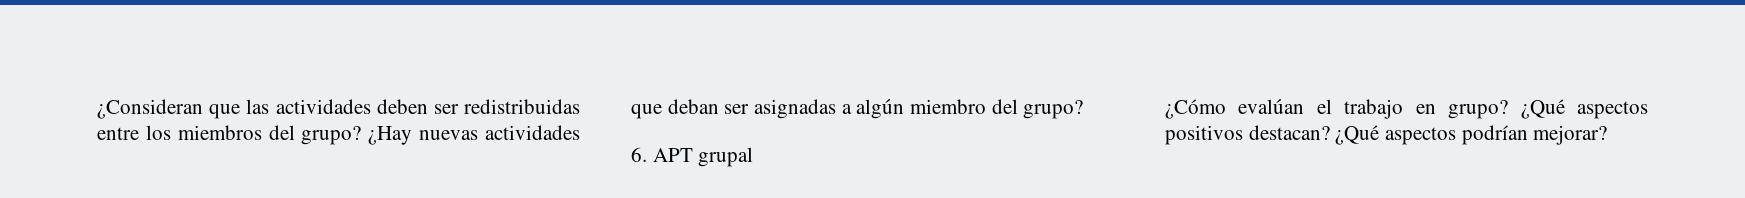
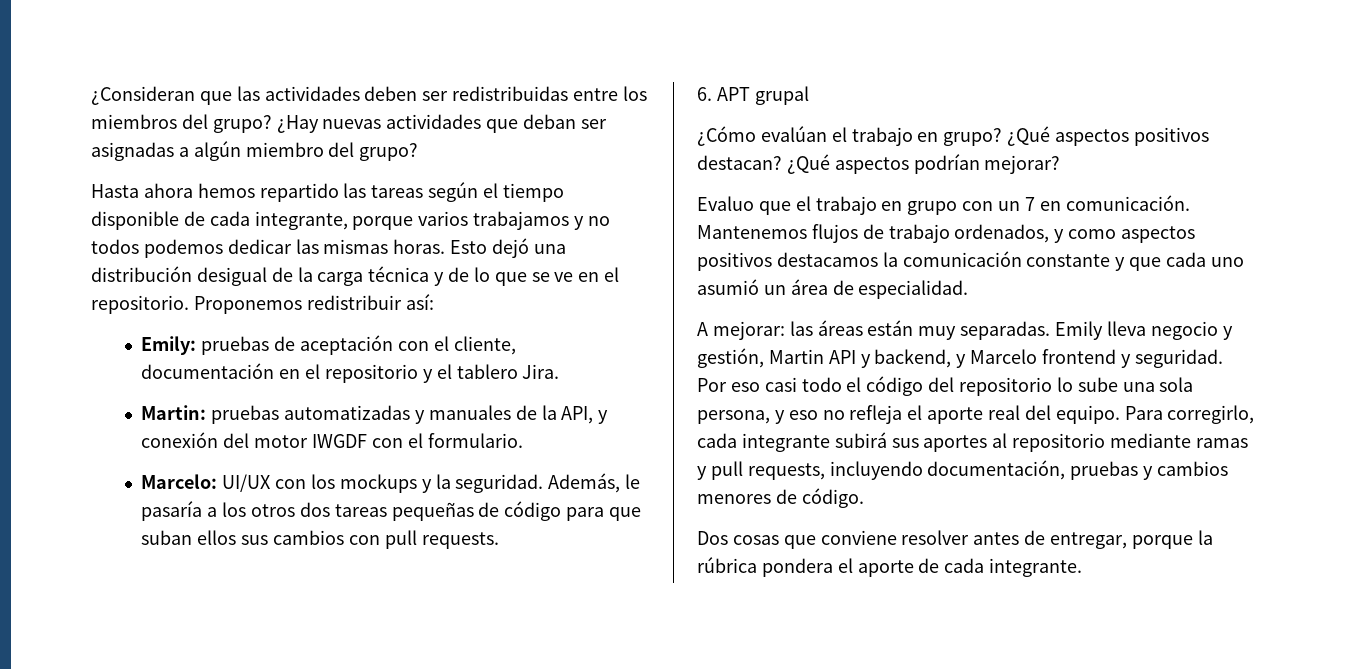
(1084, 109) none -> [91,182,564,202] [91,211,610,230] [91,238,566,258] [91,266,620,286] [91,294,434,314] [141,335,516,355] [141,363,560,383] [141,405,609,424] [141,432,523,448] [141,473,641,493] [141,501,641,521] [141,530,499,549] // Hasta ahora hemos repartido las tareas según el tiempo disponible de cada integrante, porque varios trabajamos y no todos podemos dedicar las mismas horas. Esto dejó una distribución desigual de la carga técnica y de lo que se ve en el repositorio. Proponemos redistribuir así: // Emily: pruebas de aceptación con el cliente, documentación en el repositorio y el tablero Jira. // Martin: pruebas automatizadas y manuales de la API, y conexión del motor IWGDF con el formulario. // Marcelo: UI/UX con los mockups y la seguridad. Además, le pasaría a los otros dos tareas pequeñas de código para que suban ellos sus cambios con pull requests.
(1608, 135) none -> [697,195,1190,215] [697,224,1196,243] [697,251,1244,271] [697,279,969,299] [697,320,1233,340] [697,348,1223,368] [697,376,1194,396] [697,405,1255,424] [697,432,1248,452] [697,460,1229,480] [697,488,864,508] [697,530,1213,549] [697,557,1083,577] // Evaluo que el trabajo en grupo con un 7 en comunicación. Mantenemos flujos de trabajo ordenados, y como aspectos positivos destacamos la comunicación constante y que cada uno asumió un área de especialidad. // A mejorar: las áreas están muy separadas. Emily lleva negocio y gestión, Martin API y backend, y Marcelo frontend y seguridad. Por eso casi todo el código del repositorio lo sube una sola persona, y eso no refleja el aporte real del equipo. Para corregirlo, cada integrante subirá sus aportes al repositorio mediante ramas y pull requests, incluyendo documentación, pruebas y cambios menores de código. // Dos cosas que conviene resolver antes de entregar, porque la rúbrica pondera el aporte de cada integrante.

